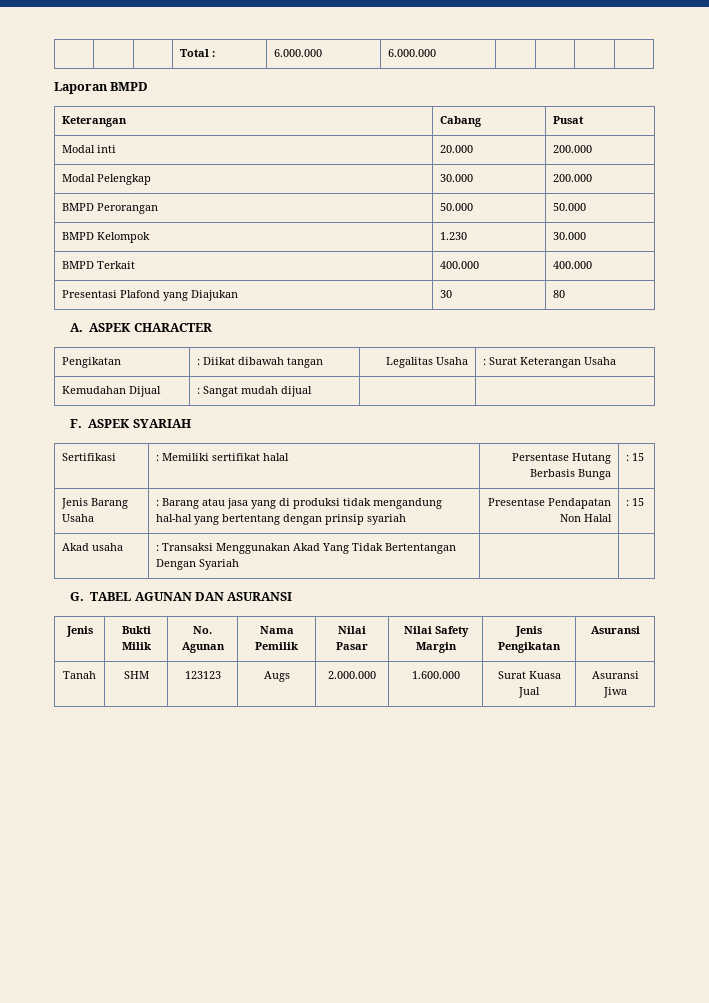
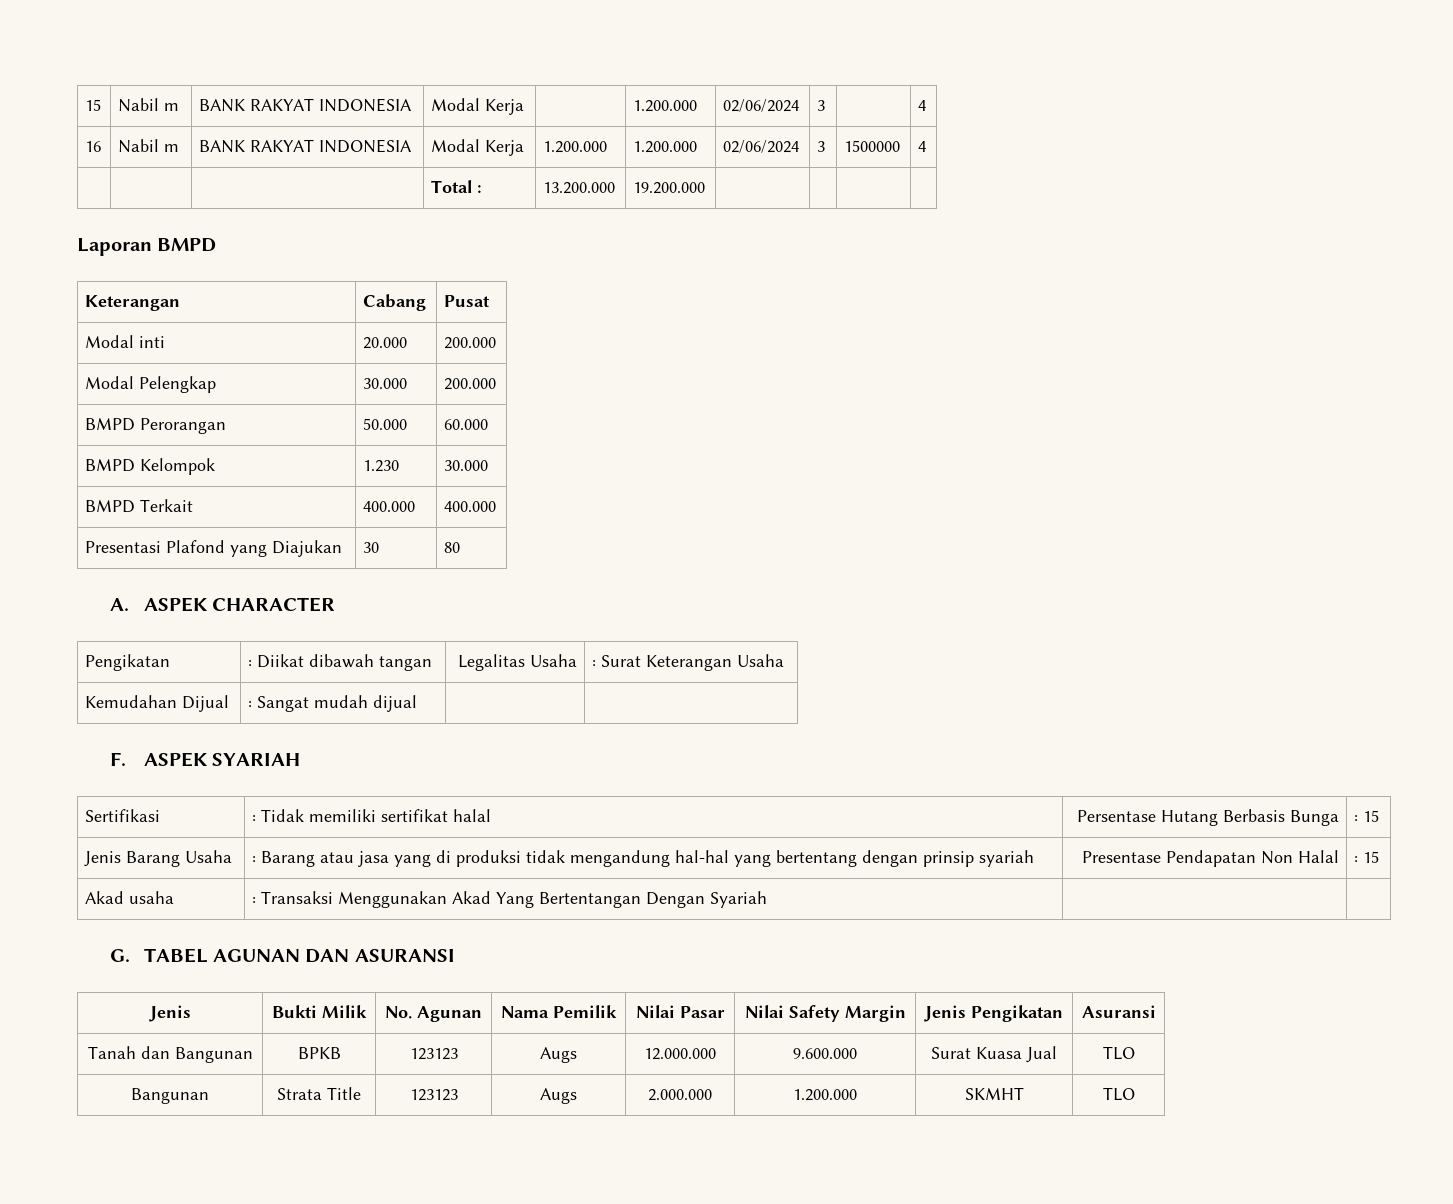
(180, 53) none -> [85,99,102,111] [118,98,180,112] [199,98,413,112] [431,98,525,115] [633,100,698,112] [723,99,800,112] [817,100,826,111] [918,100,927,111] [85,141,102,152] [118,139,180,153] [199,139,413,153] [431,139,525,156] [543,141,608,153] [633,141,698,153] [723,140,800,153] [817,141,826,152] [844,140,901,152] [918,141,927,152] 15 | Nabil m | BANK RAKYAT INDONESIA | Modal Kerja | | 1.200.000 | 02/06/2024 | 3 | | 4 // 16 | Nabil m | BANK RAKYAT INDONESIA | Modal Kerja | 1.200.000 | 1.200.000 | 02/06/2024 | 3 | 1500000 | 4 //
[274,49,323,57] [388,49,437,57] 6.000.000 | 6.000.000 -> [543,182,616,194] [633,182,706,194] 13.200.000 | 19.200.000
[553,203,587,211] 50.000 -> [444,419,489,430] 60.000
[162,453,210,461] Memiliki -> [261,809,377,822] Tidak memiliki
[352,543,384,551] Tidak -> (535, 900) none
[123,671,149,679] [184,671,221,679] [263,671,290,682] [328,671,376,679] [411,671,460,679] [497,671,561,679] [518,687,540,698] [591,671,639,679] [602,687,627,698] | SHM | 123123 | Augs | 2.000.000 | 1.600.000 | Surat Kuasa Jual | Asuransi Jiwa -> [140,1046,253,1063] [297,1047,341,1059] [409,1048,458,1060] [540,1047,577,1063] [644,1048,716,1060] [793,1048,857,1059] [931,1046,1057,1063] [1102,1046,1135,1060] [131,1088,209,1104] [277,1087,361,1100] [409,1089,458,1101] [540,1088,577,1104] [648,1089,712,1101] [793,1089,857,1101] [964,1087,1024,1100] [1102,1087,1135,1101] dan Bangunan | BPKB | 123123 | Augs | 12.000.000 | 9.600.000 | Surat Kuasa Jual | TLO // Bangunan | Strata Title | 123123 | Augs | 2.000.000 | 1.200.000 | SKMHT | TLO

